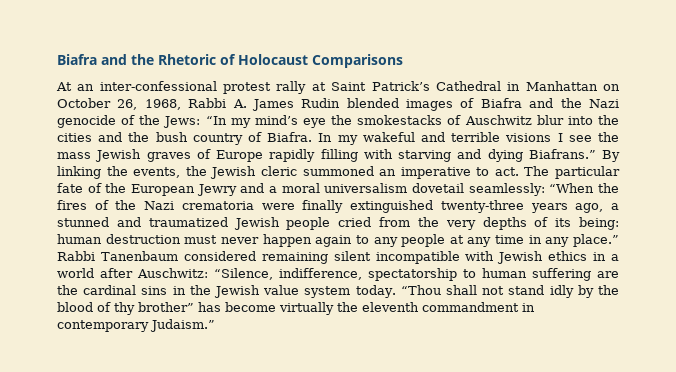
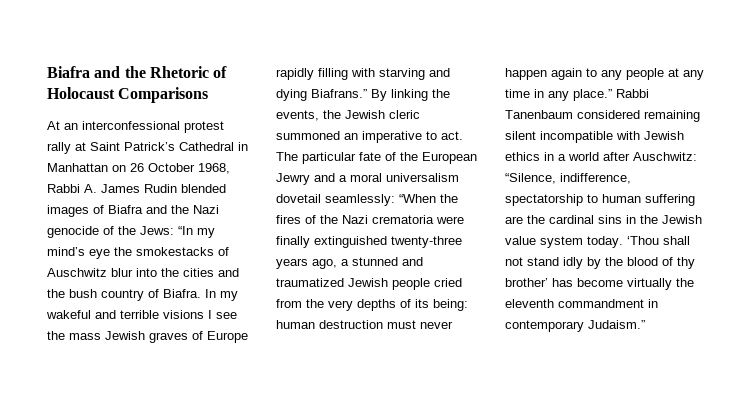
[99,81,217,91] inter-confessional -> [82,121,180,130] interconfessional
[57,98,138,110] October 26, -> [130,163,195,172] 26 October
[400,285,441,295] “Thou -> [627,236,659,245] ‘Thou
[138,302,194,312] brother” -> [505,278,548,287] brother’

